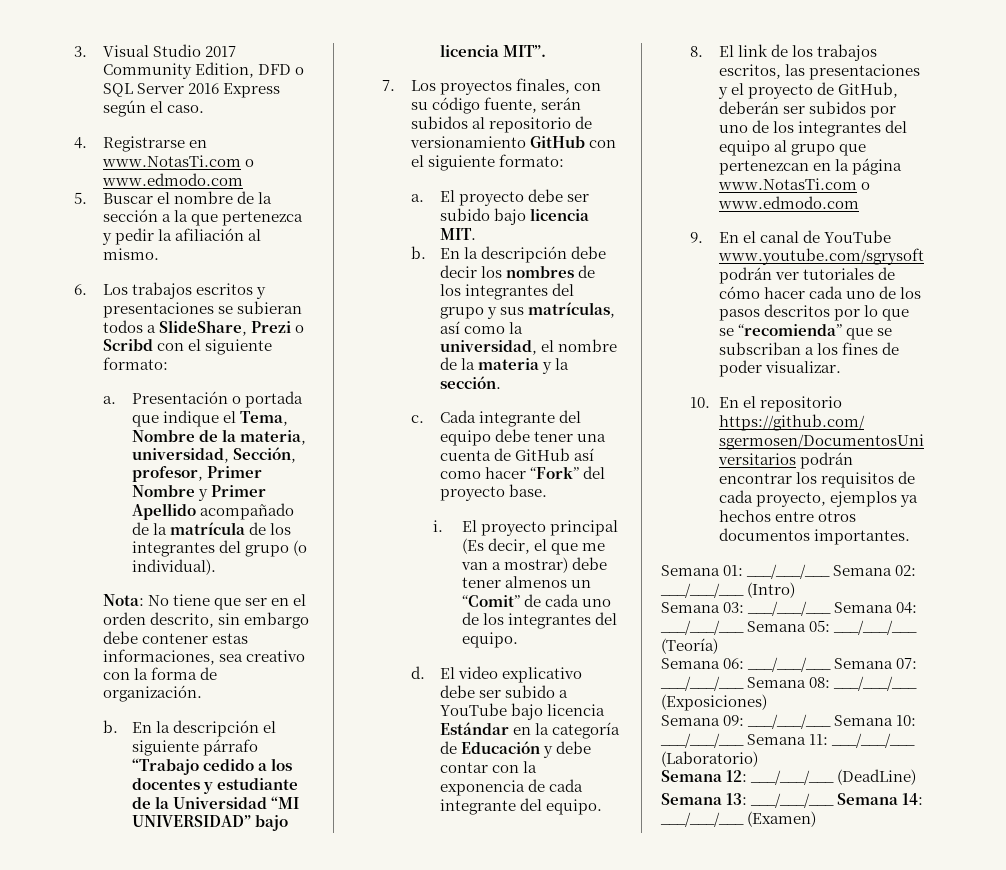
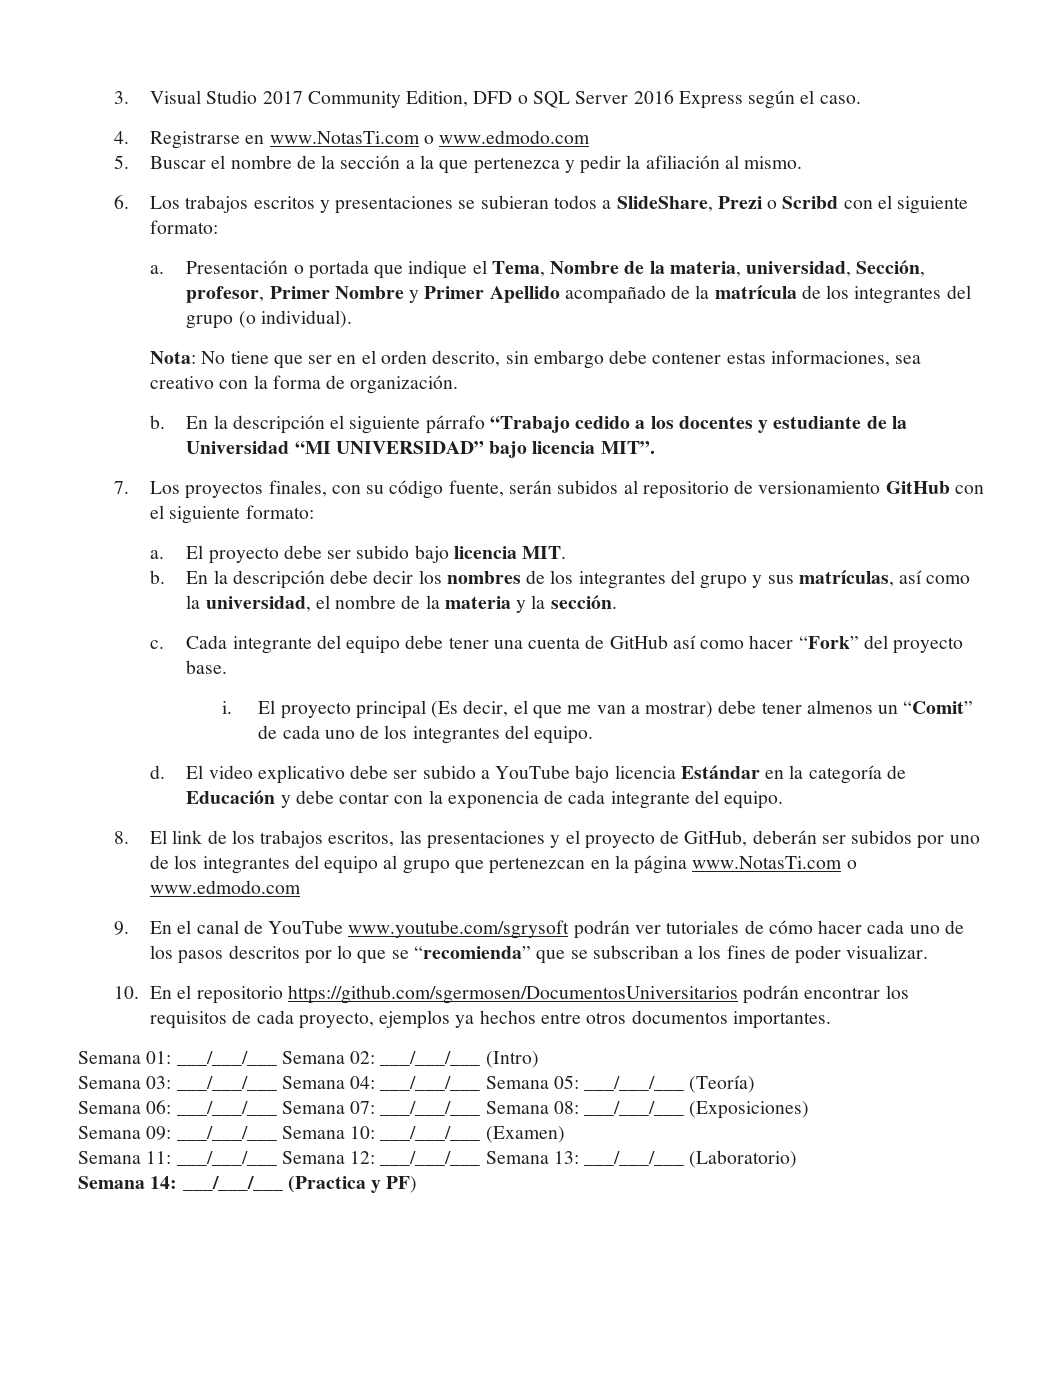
(744, 740) none -> [485,1126,565,1143] (Examen) //
[661,751,758,767] [661,769,917,785] [661,793,924,808] [660,811,817,827] (Laboratorio) // Semana 12: ___/___/___ (DeadLine) // Semana 13: ___/___/___ Semana 14: ___/___/___ (Examen) -> [281,1150,798,1168] [78,1175,418,1193] Semana 12: ___/___/___ Semana 13: ___/___/___ (Laboratorio) // Semana 14: ___/___/___ (Practica y PF)

